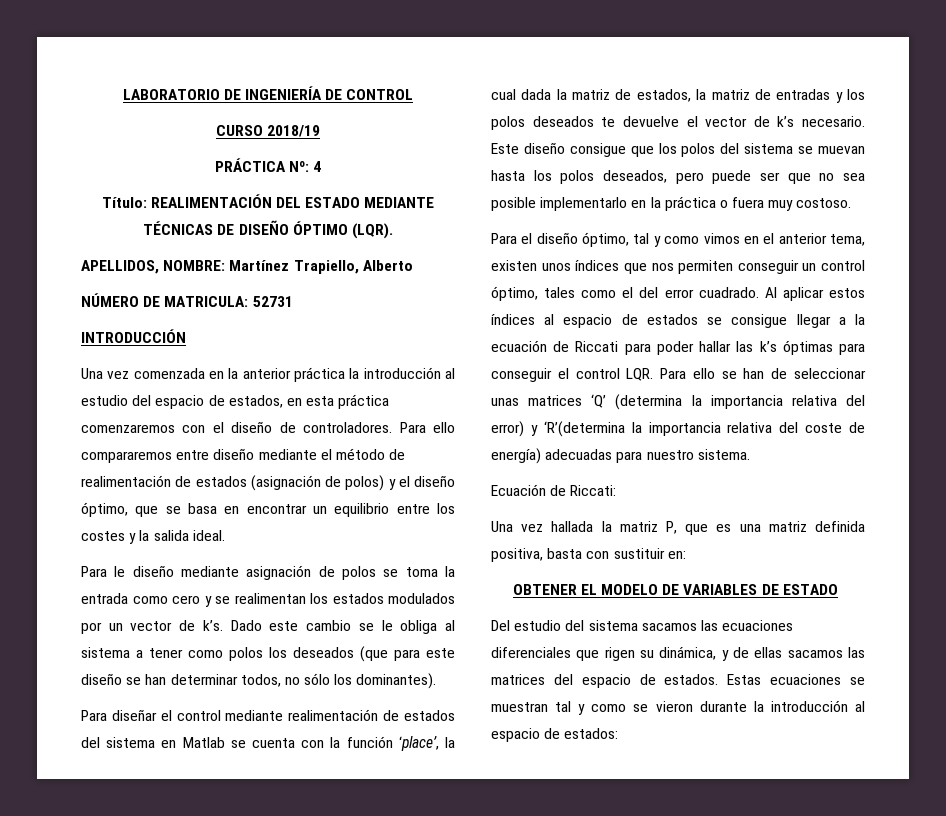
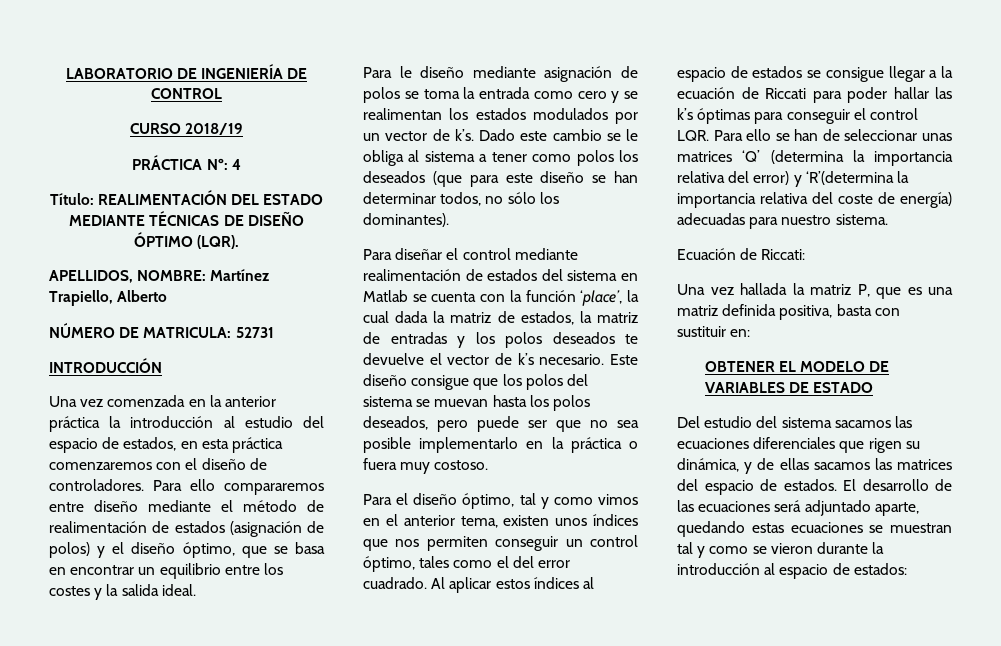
[727,674,762,685] Estas -> [843,479,952,491] [677,500,919,516] [677,521,784,537] El desarrollo de las ecuaciones será adjuntado aparte, quedando estas

